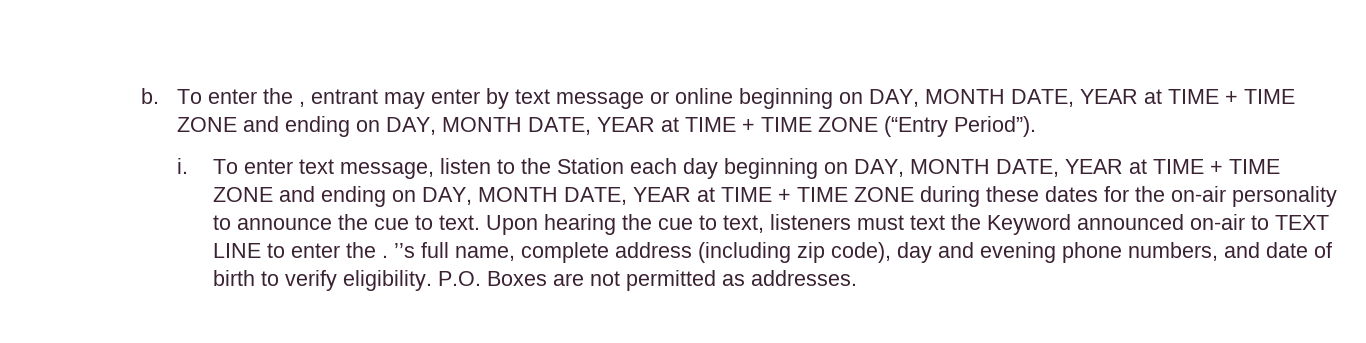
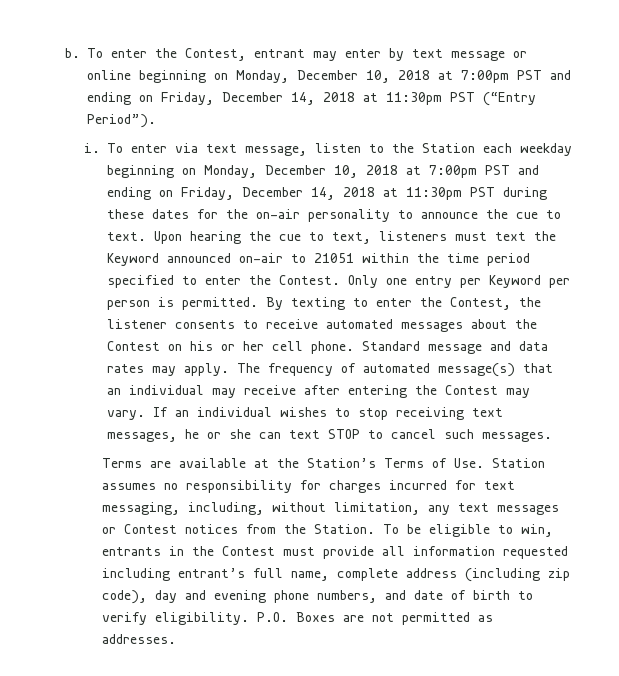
[298,101,305,107] , -> [184,48,246,61] Contest,
[868,89,1295,107] [176,116,878,137] DAY, MONTH DATE, YEAR at TIME + TIME ZONE and ending on DAY, MONTH DATE, YEAR at TIME + TIME ZONE -> [235,70,571,83] [86,92,475,105] Monday, December 10, 2018 at 7:00pm PST and ending on Friday, December 14, 2018 at 11:30pm PST
(293, 166) none -> [174,143,198,153] via
[682,158,1280,179] [212,186,914,207] day beginning on DAY, MONTH DATE, YEAR at TIME + TIME ZONE and ending on DAY, MONTH DATE, YEAR at TIME + TIME ZONE -> [519,143,572,156] [106,165,539,178] [106,187,495,200] weekday beginning on Monday, December 10, 2018 at 7:00pm PST and ending on Friday, December 14, 2018 at 11:30pm PST
[1274,215,1329,230] [212,242,415,258] TEXT LINE to enter the . ’’s -> [313,253,530,266] [106,275,570,288] [106,297,541,310] [106,319,537,332] [106,341,548,354] [106,363,553,377] [106,385,530,398] [106,407,503,420] [106,429,552,442] [102,458,546,468] [102,480,516,493] [102,502,560,515] [102,524,554,537] [102,546,569,559] [102,568,246,581] 21051 within the time period specified to enter the Contest. Only one entry per Keyword per person is permitted. By texting to enter the Contest, the listener consents to receive automated messages about the Contest on his or her cell phone. Standard message and data rates may apply. The frequency of automated message(s) that an individual may receive after entering the Contest may vary. If an individual wishes to stop receiving text messages, he or she can text STOP to cancel such messages. // Terms are available at the Station’s Terms of Use. Station assumes no responsibility for charges incurred for text messaging, including, without limitation, any text messages or Contest notices from the Station. To be eligible to win, entrants in the Contest must provide all information requested including entrant’s

